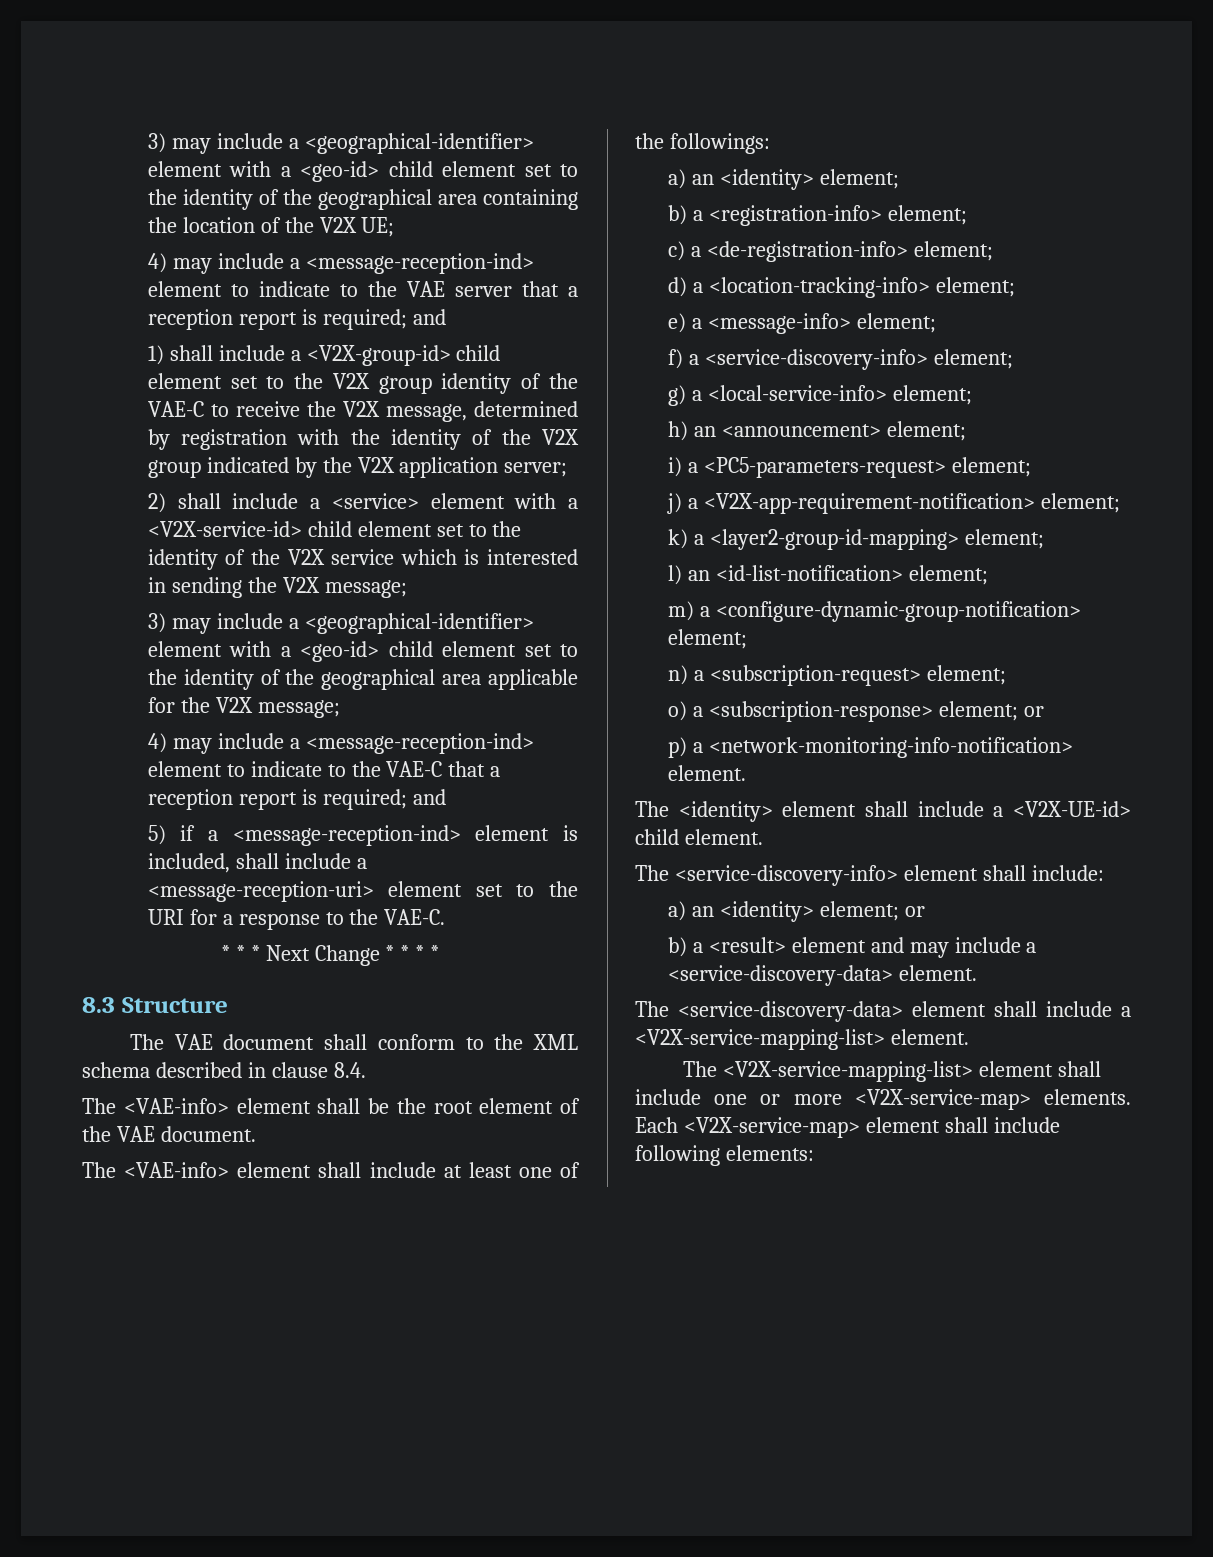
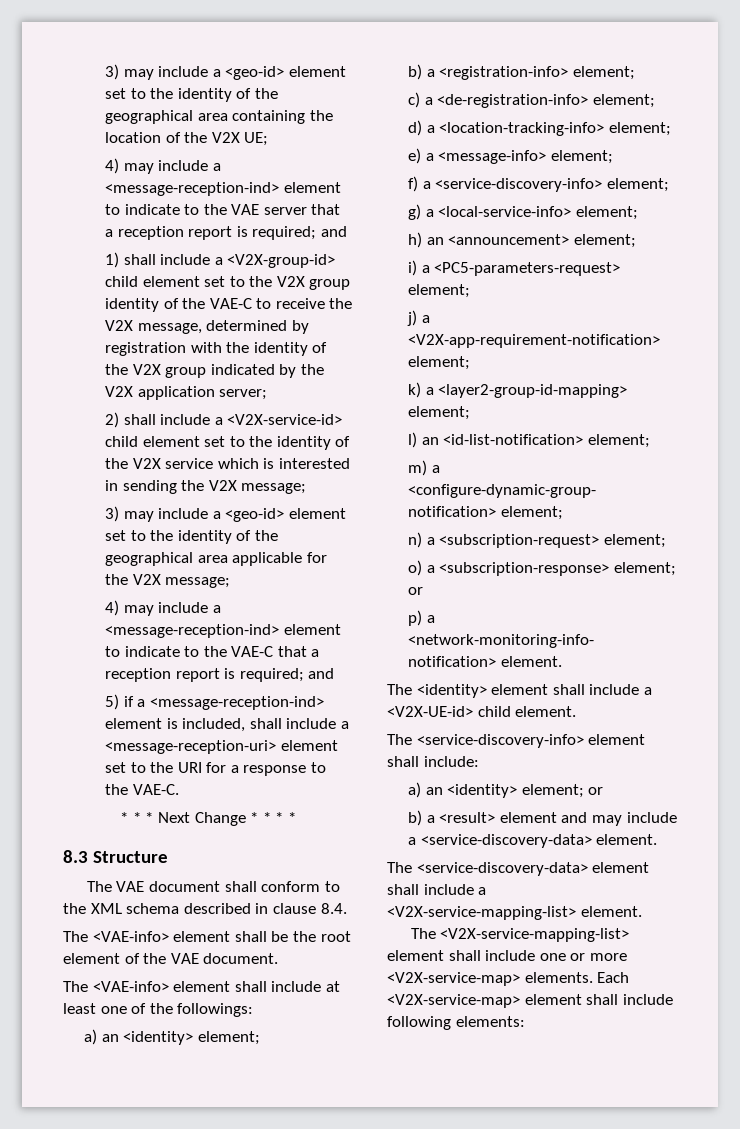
[147,133,534,154] [147,161,433,182] 3) may include a <geographical-identifier> element with a <geo-id> child -> [104,64,285,80] 3) may include a <geo-id>
[331,493,579,509] <service> element with a -> (223, 421) none
[304,613,534,634] [147,641,433,662] <geographical-identifier> element with a <geo-id> child -> [225,508,285,522] <geo-id>

